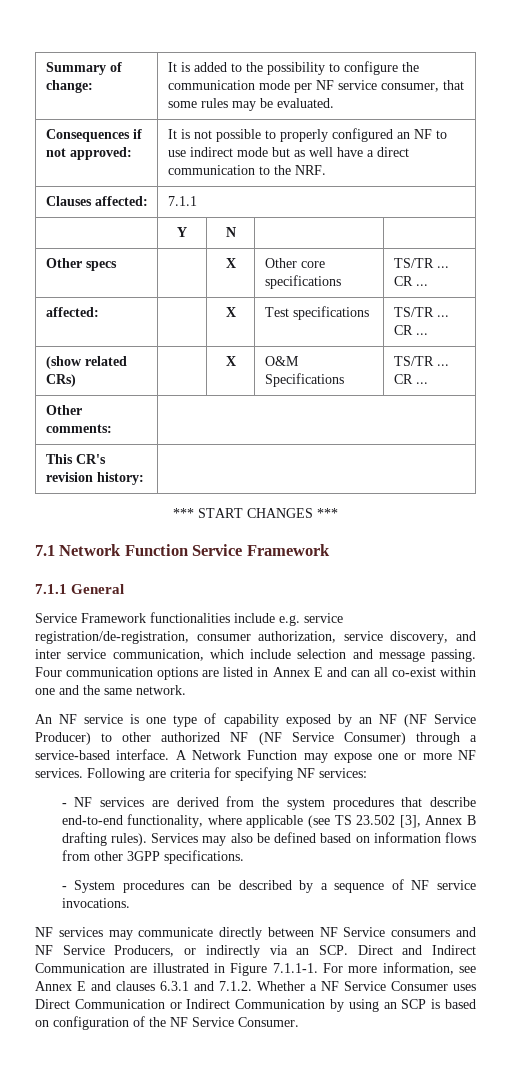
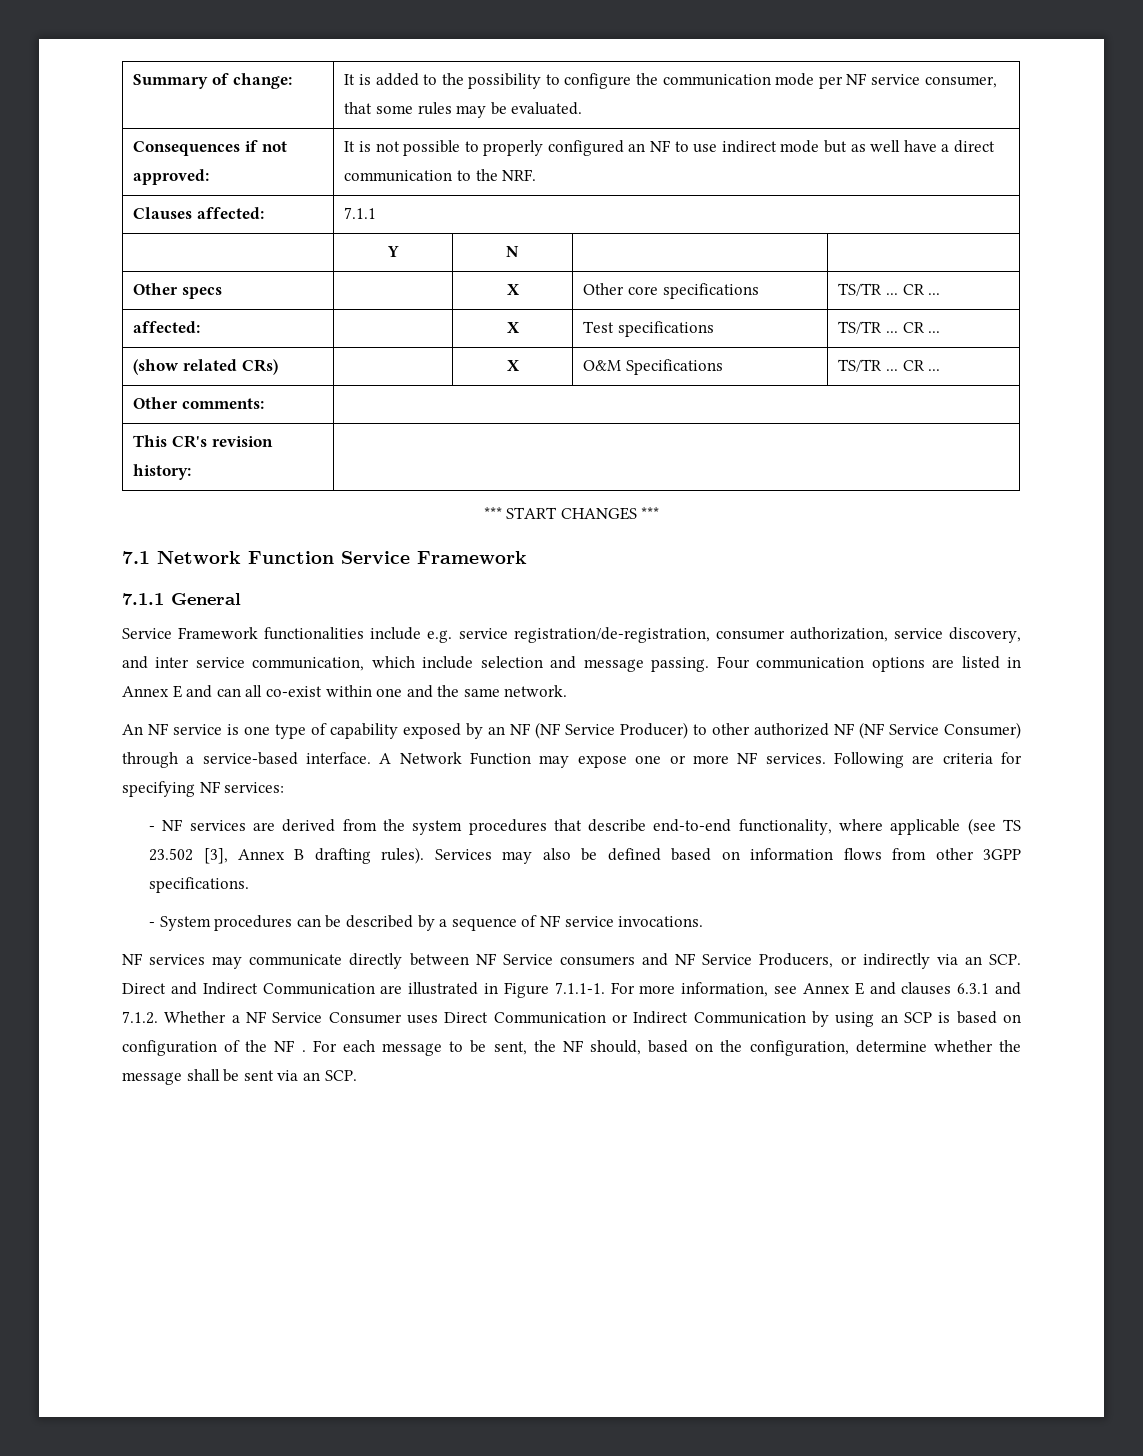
[192,1017,299,1027] Service Consumer. -> [301,1040,1021,1056] [122,1069,357,1085] . For each message to be sent, the NF should, based on the configuration, determine whether the message shall be sent via an SCP.

